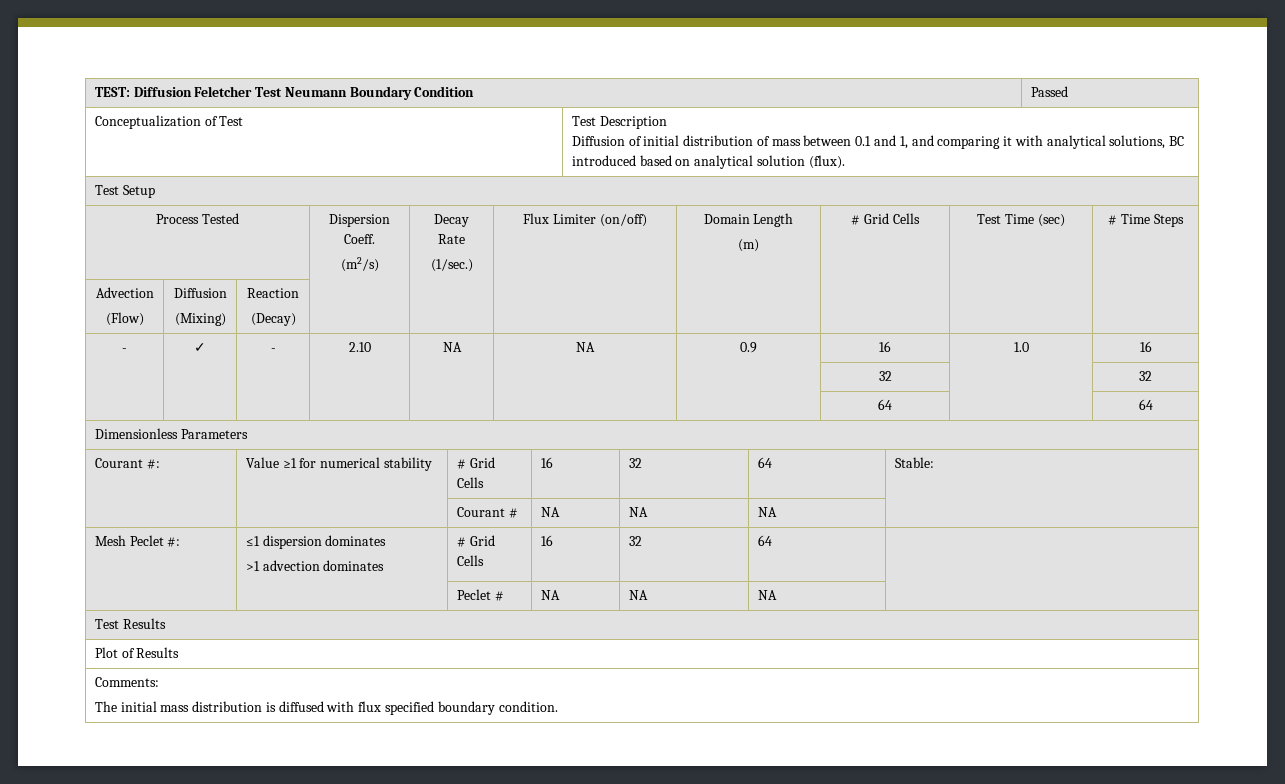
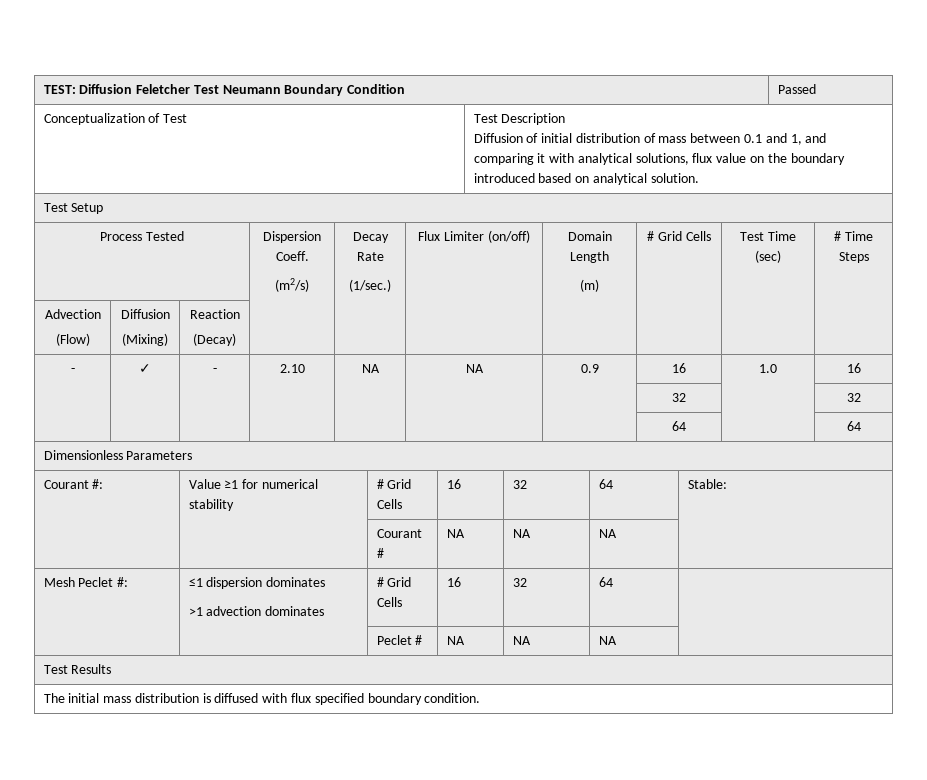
[1169,136,1185,146] BC -> [692,153,845,165] flux value on the boundary
[756,155,845,169] solution (flux). -> [650,173,699,183] solution.
[94,647,180,658] [94,677,159,687] Plot of Results // Comments: // -> (112, 669) none

